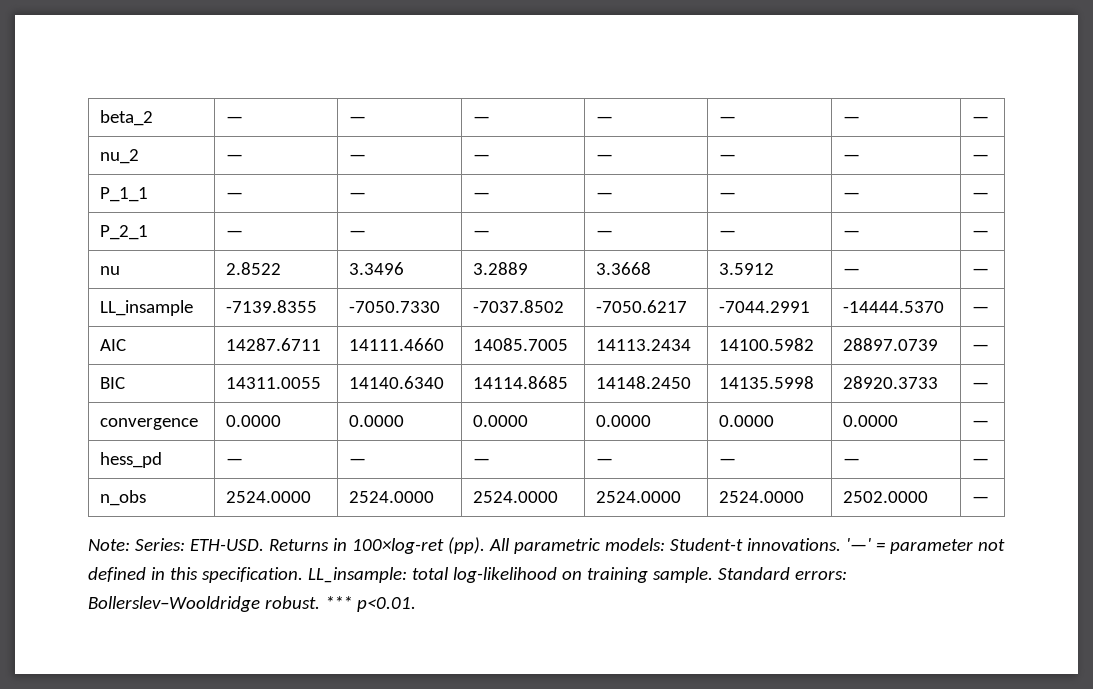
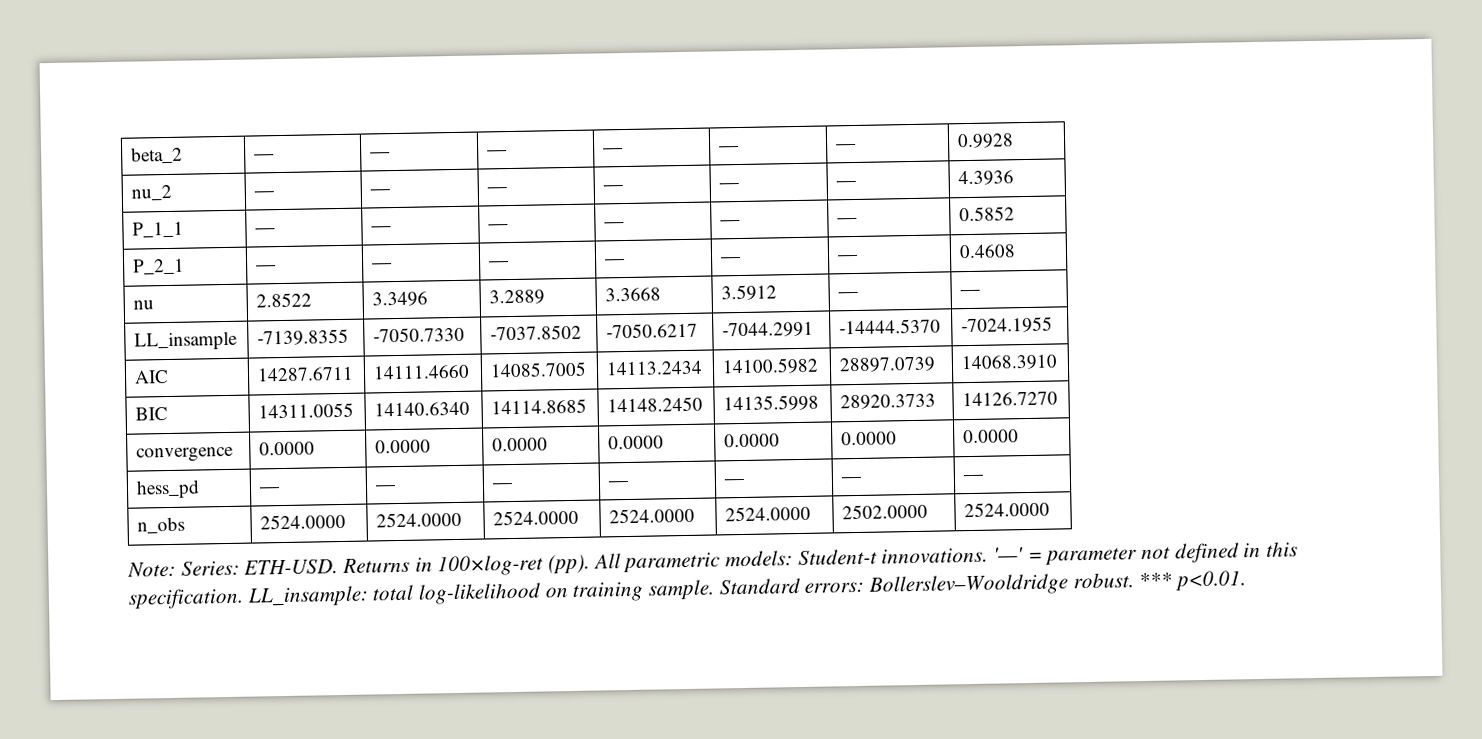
[971,116,989,123] — -> [957,133,1015,149] 0.9928
[971,154,989,161] — -> [958,170,1015,186] 4.3936
[971,192,989,199] — -> [959,206,1016,222] 0.5852
[971,230,989,237] — -> [959,244,1017,259] 0.4608
[971,306,989,313] — -> [961,316,1054,334] -7024.1955
[971,344,989,351] — -> [961,354,1059,371] 14068.3910
[971,382,989,389] — -> [962,391,1059,407] 14126.7270
[971,420,989,427] — -> [963,429,1020,444] 0.0000
[971,496,989,503] — -> [964,501,1051,518] 2524.0000

